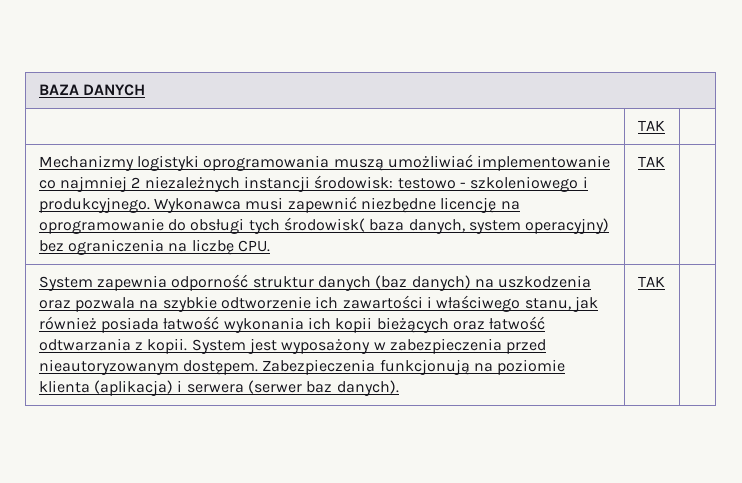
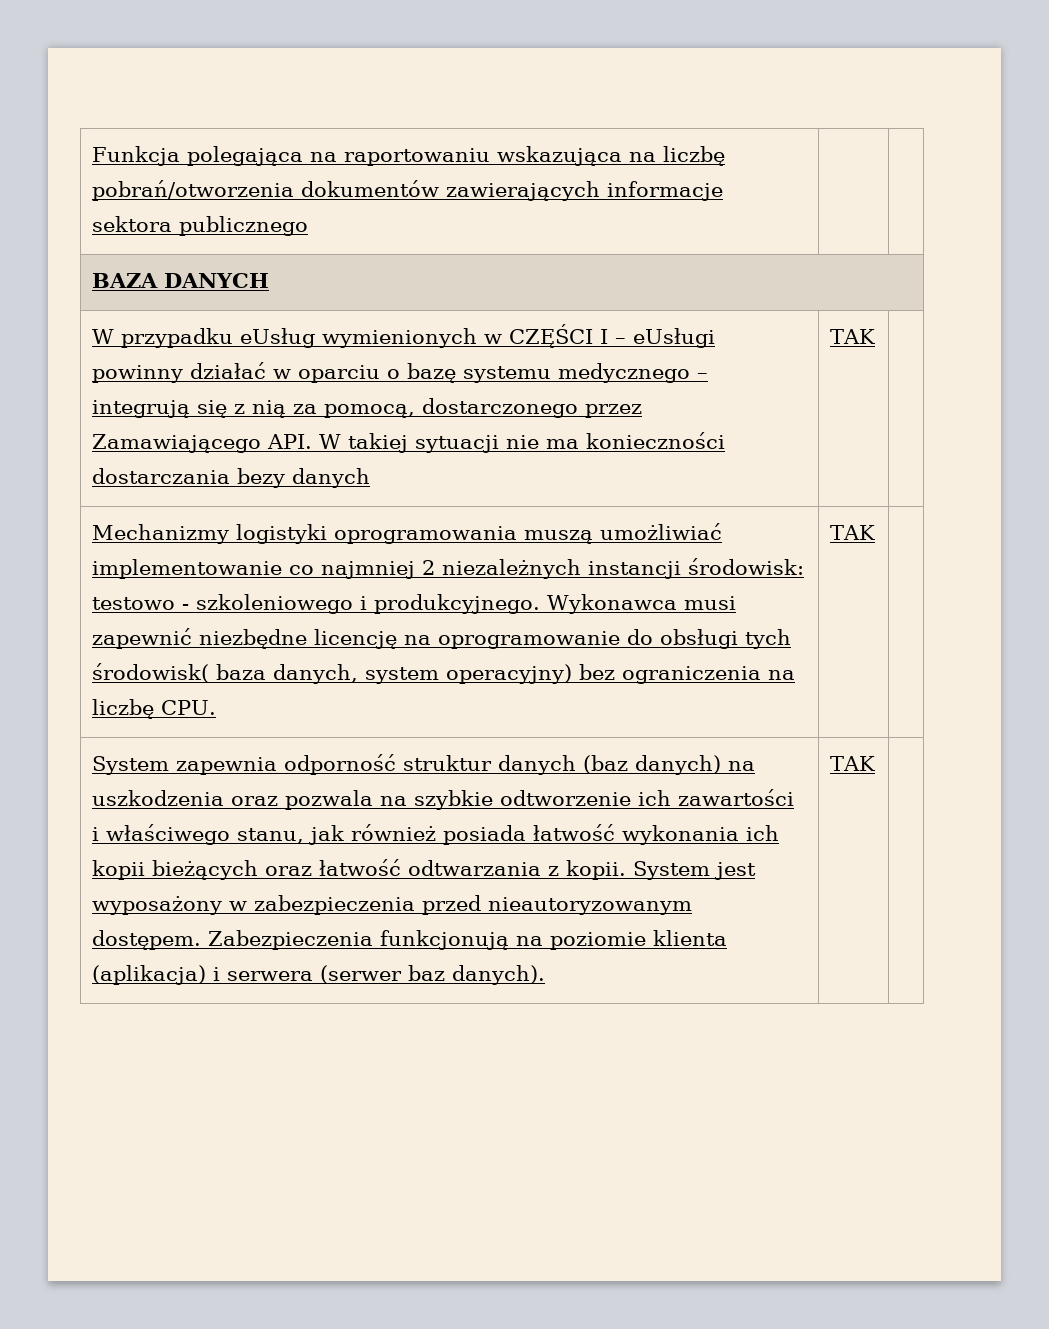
[38,84,146,96] BAZA DANYCH // -> [92,146,726,166] [92,180,724,201] [92,216,309,236] [92,273,270,288] [92,324,716,348] [92,362,709,383] [92,398,643,418] [92,432,726,453] [92,468,371,488] Funkcja polegająca na raportowaniu wskazująca na liczbę pobrań/otworzenia dokumentów zawierających informacje sektora publicznego | | // BAZA DANYCH // W przypadku eUsług wymienionych w CZĘŚCI I – eUsługi powinny działać w oparciu o bazę systemu medycznego – integrują się z nią za pomocą, dostarczonego przez Zamawiającego API. W takiej sytuacji nie ma konieczności dostarczania bezy danych

